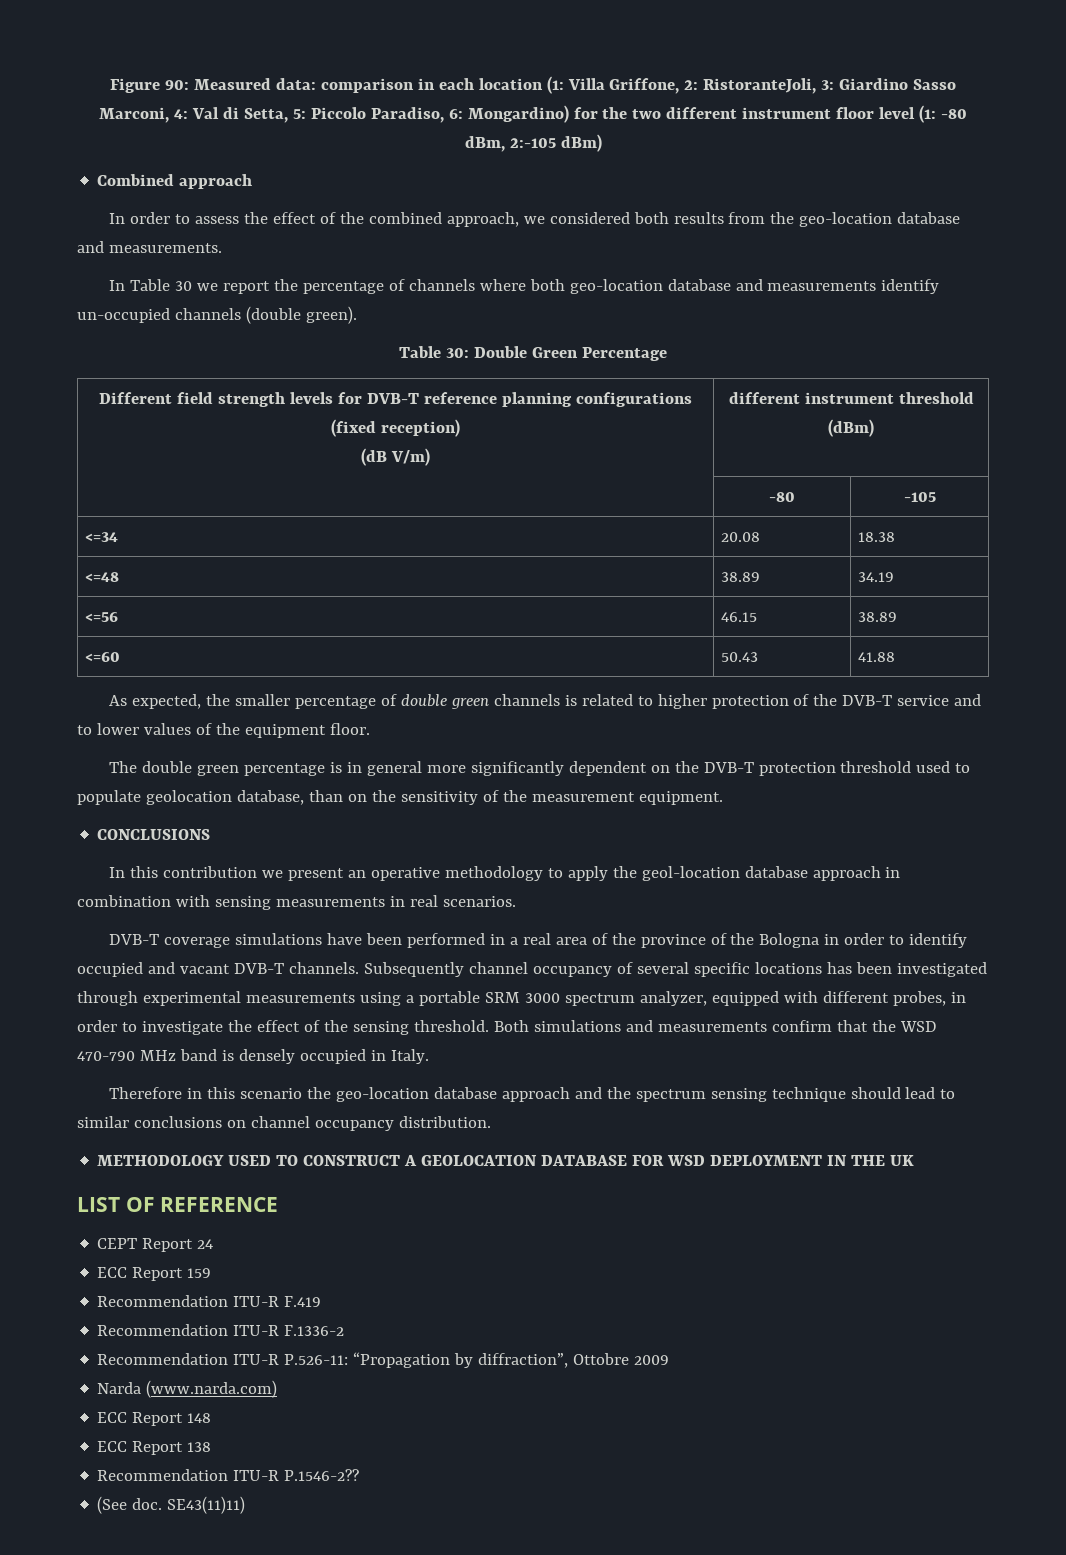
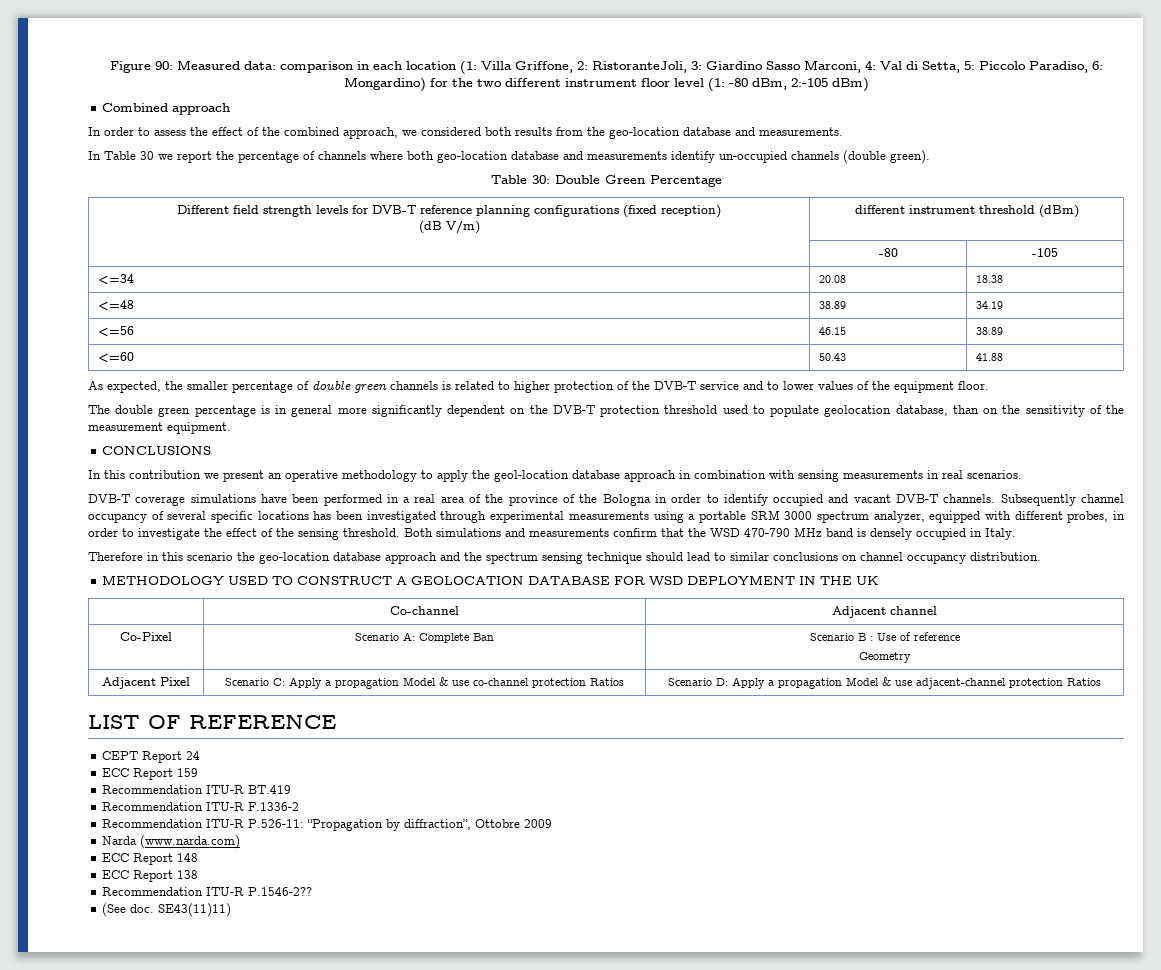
(915, 1160) none -> [390,606,459,615] [832,606,937,618] [120,632,172,641] [355,632,494,643] [809,632,960,641] [859,652,911,663] [102,677,190,689] [225,677,624,689] [668,677,1101,689] // | Co-channel | Adjacent channel // Co-Pixel | Scenario A: Complete Ban | Scenario B : Use of reference // Geometry // Adjacent Pixel | Scenario C: Apply a propagation Model & use co-channel protection Ratios | Scenario D: Apply a propagation Model & use adjacent-channel protection Ratios
[284,1296,322,1307] F.419 -> [248,785,292,794] BT.419

